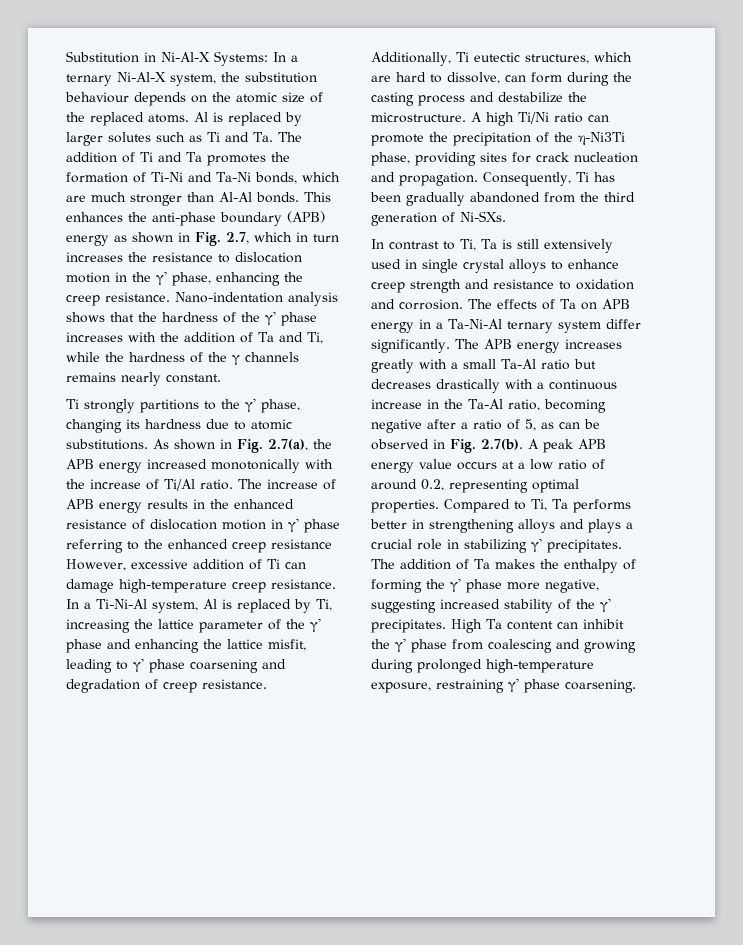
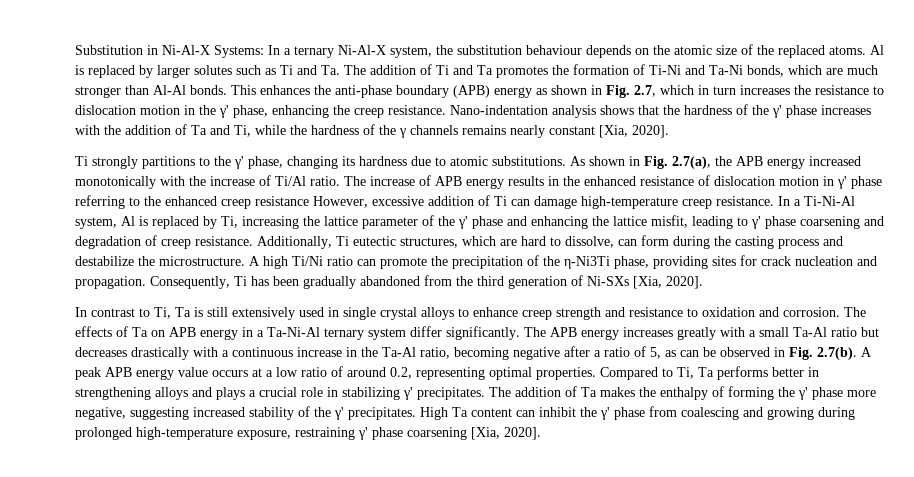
[166,374,221,383] constant. -> [549,125,669,138] constant [Xia, 2020].
[460,211,506,222] Ni-SXs. -> [587,276,703,289] Ni-SXs [Xia, 2020].
[565,679,636,693] coarsening. -> [407,427,541,440] coarsening [Xia, 2020].

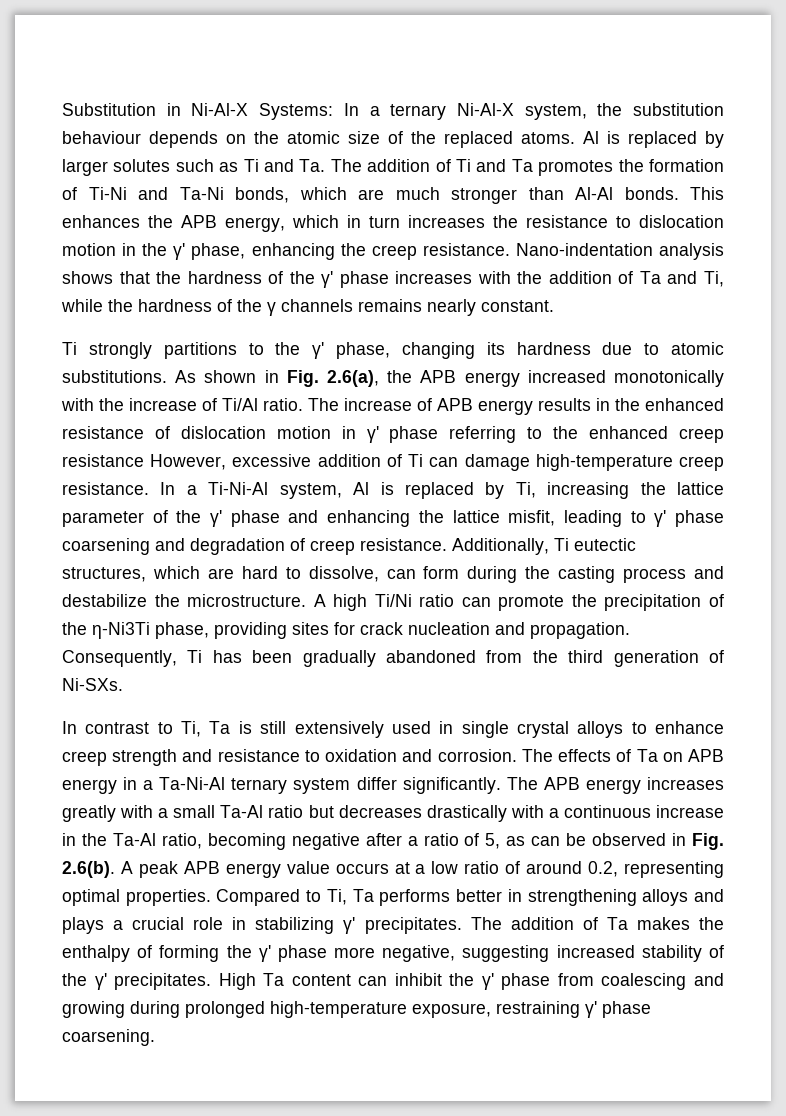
[335,85,656,98] anti-phase boundary (APB) energy as shown in Fig. 2.7, -> [181,215,285,232] APB energy,
[549,125,669,138] constant [Xia, 2020]. -> [481,300,554,312] constant.
[672,156,711,169] 2.7(a), -> [326,370,379,387] 2.6(a),
[587,276,703,289] Ni-SXs [Xia, 2020]. -> [62,678,123,691] Ni-SXs.
[817,347,857,360] 2.7(b). -> [62,861,115,878] 2.6(b).
[407,427,541,440] coarsening [Xia, 2020]. -> [62,1029,155,1046] coarsening.

